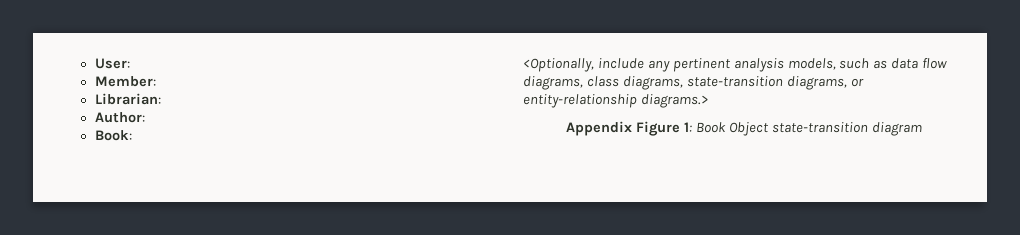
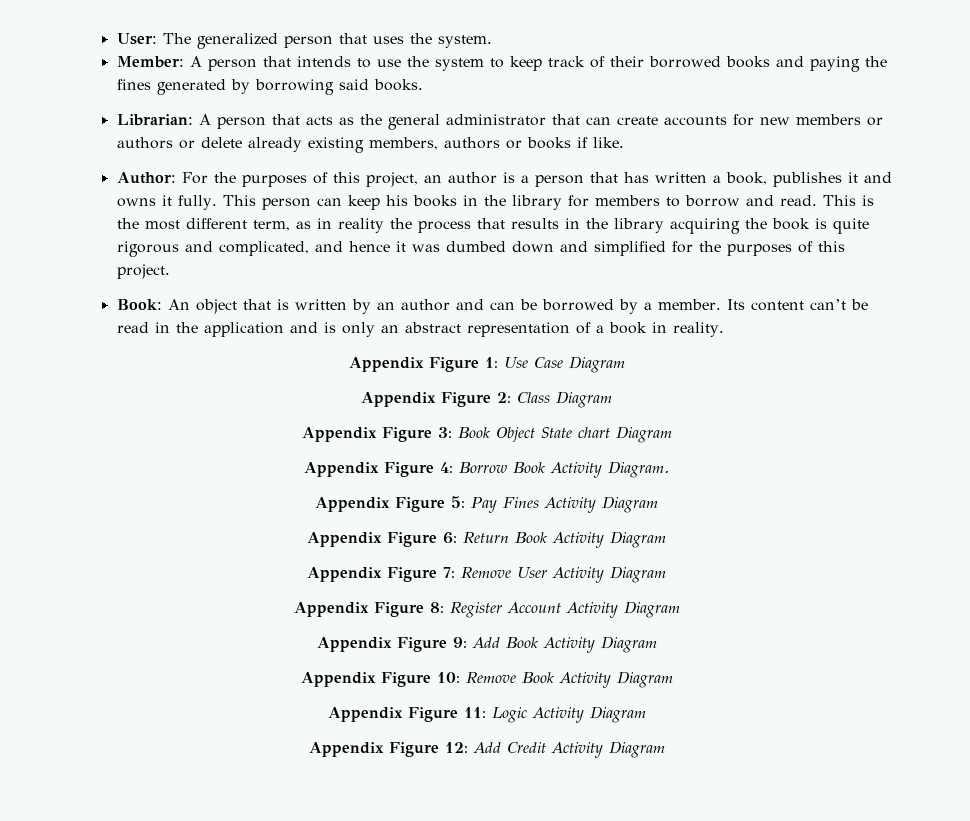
[94,76,156,87] [94,93,161,105] [94,112,145,123] [94,130,132,141] [523,58,948,72] [523,76,864,90] [523,94,709,108] [566,121,922,136] // Member: // Librarian: // Author: // Book: // <Optionally, include any pertinent analysis models, such as data flow diagrams, class diagrams, state-transition diagrams, or entity-relationship diagrams.> // Appendix Figure 1: Book Object state-transition diagram -> [162,33,492,49] [116,56,887,72] [116,79,423,95] [116,114,883,130] [116,137,624,153] [116,172,892,187] [116,195,874,210] [116,218,869,234] [116,241,845,257] [116,264,170,279] [116,299,868,314] [116,322,724,337] [348,356,625,373] [361,391,612,408] [301,426,672,443] [304,461,669,478] [315,496,658,513] [307,531,666,548] [307,566,666,583] [293,601,680,618] [316,636,657,653] [300,671,673,688] [327,706,646,723] [308,741,665,758] The generalized person that uses the system. // Member: A person that intends to use the system to keep track of their borrowed books and paying the fines generated by borrowing said books. // Librarian: A person that acts as the general administrator that can create accounts for new members or authors or delete already existing members, authors or books if like. // Author: For the purposes of this project, an author is a person that has written a book, publishes it and owns it fully. This person can keep his books in the library for members to borrow and read. This is the most different term, as in reality the process that results in the library acquiring the book is quite rigorous and complicated, and hence it was dumbed down and simplified for the purposes of this project. // Book: An object that is written by an author and can be borrowed by a member. Its content can’t be read in the application and is only an abstract representation of a book in reality. // Appendix Figure 1: Use Case Diagram // Appendix Figure 2: Class Diagram // Appendix Figure 3: Book Object State chart Diagram // Appendix Figure 4: Borrow Book Activity Diagram. // Appendix Figure 5: Pay Fines Activity Diagram // Appendix Figure 6: Return Book Activity Diagram // Appendix Figure 7: Remove User Activity Diagram // Appendix Figure 8: Register Account Activity Diagram // Appendix Figure 9: Add Book Activity Diagram // Appendix Figure 10: Remove Book Activity Diagram // Appendix Figure 11: Logic Activity Diagram // Appendix Figure 12: Add Credit Activity Diagram

